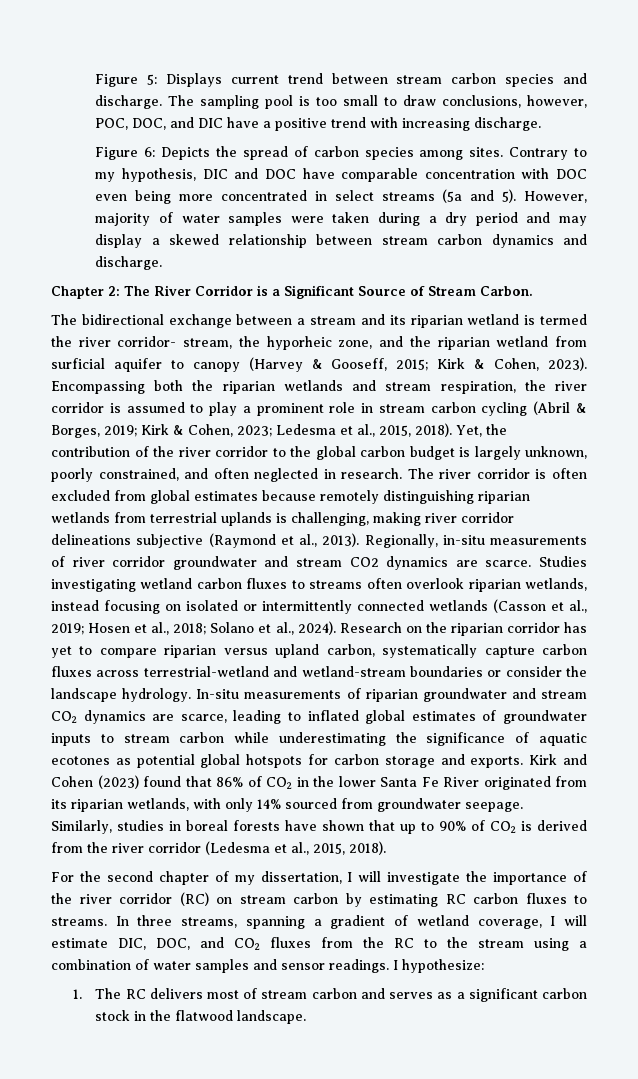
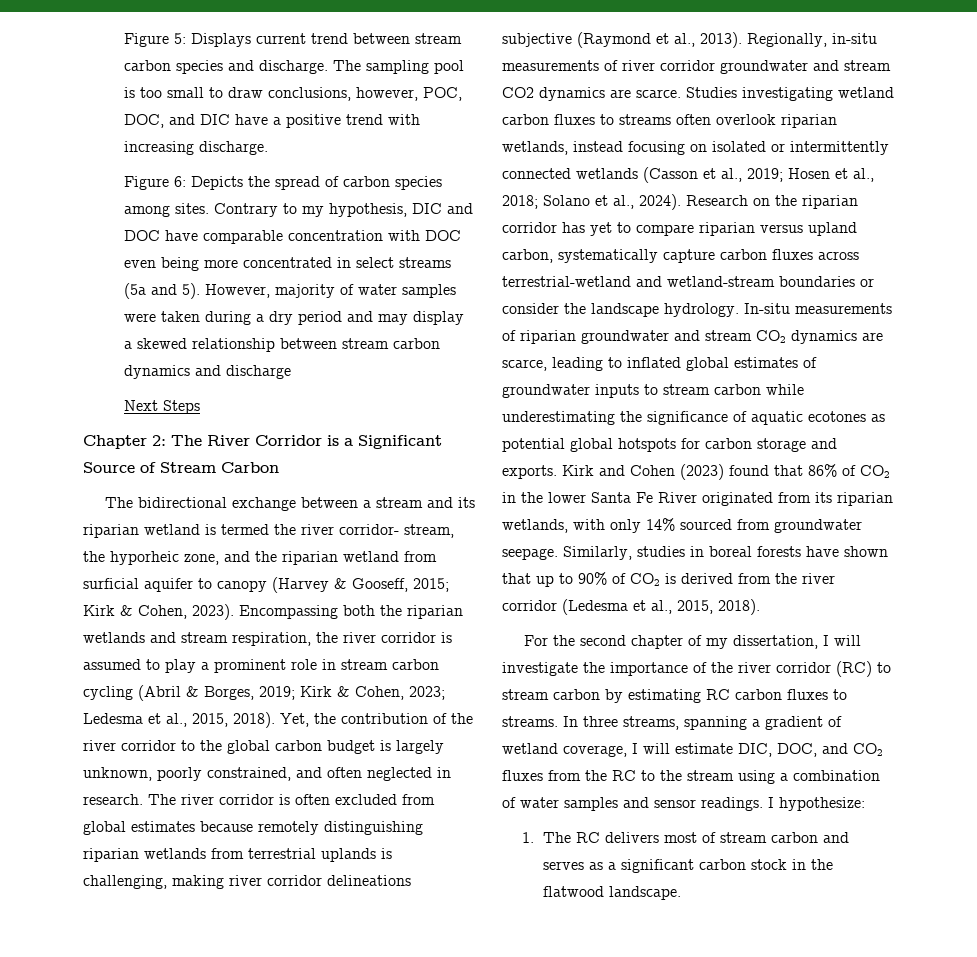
[95,256,163,270] discharge. -> [225,365,291,379] [123,400,200,414] discharge // Next Steps
[480,286,533,296] Carbon. -> [221,462,279,473] Carbon
[216,897,232,904] on -> [877,662,891,673] to

